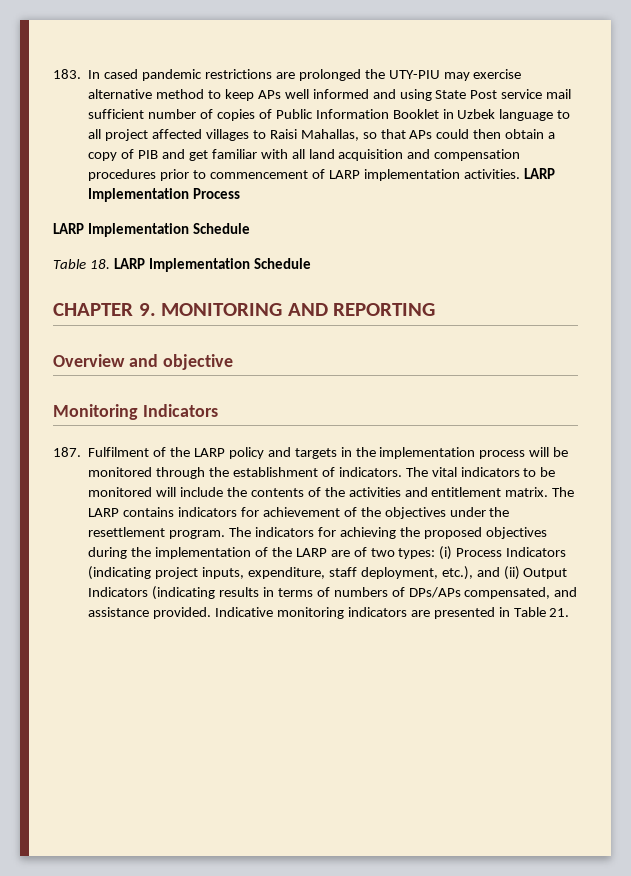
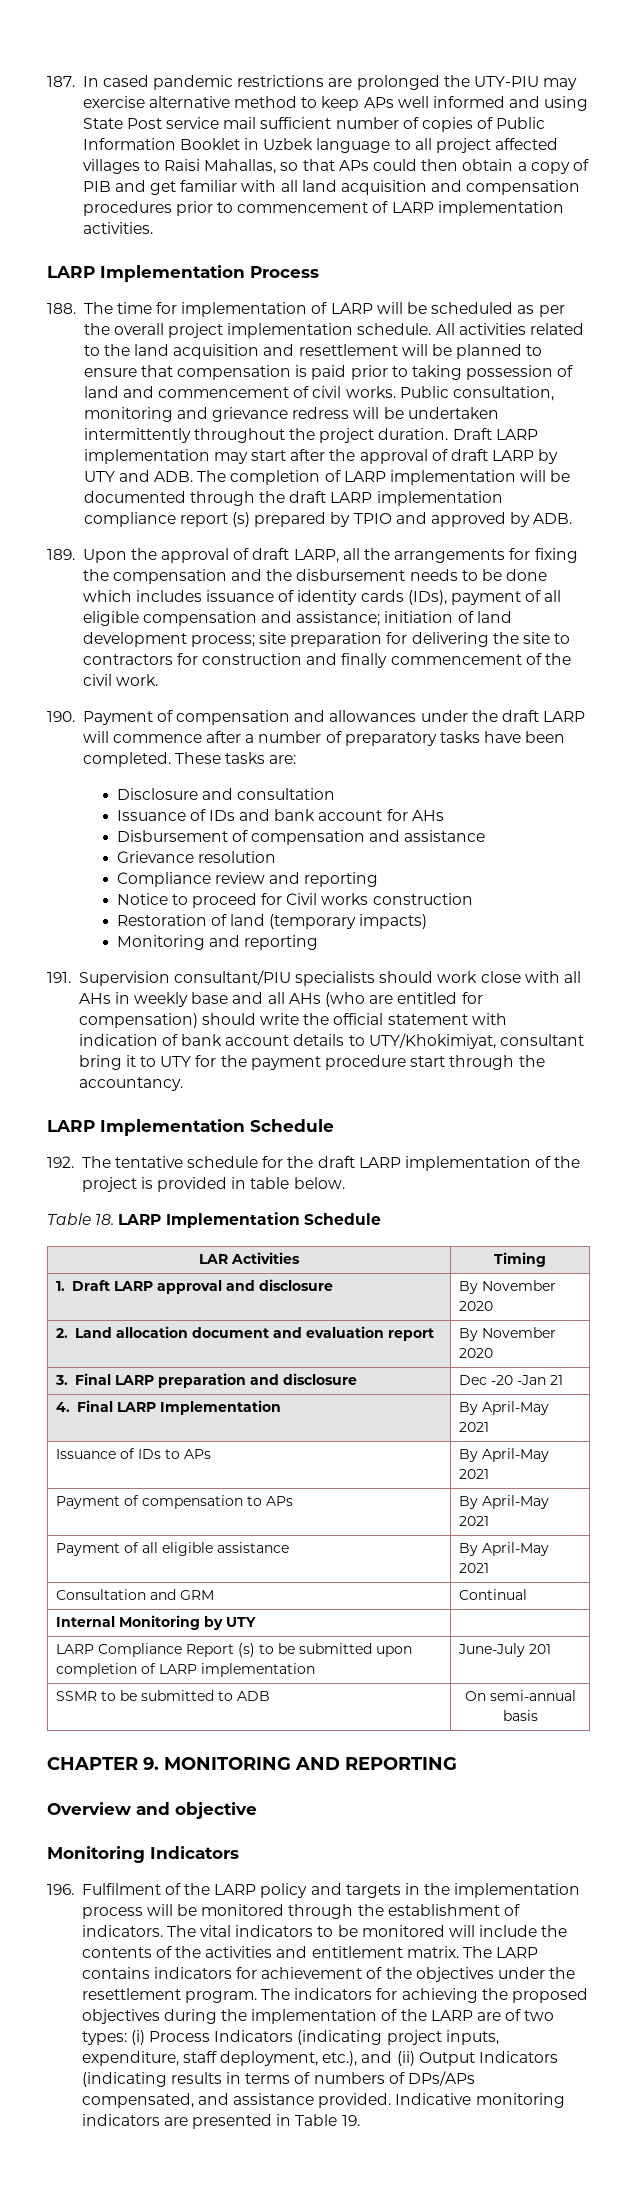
[53,69,81,79] 183. -> [47,76,75,87] 187.
(520, 174) none -> (153, 228) //
[53,223,250,237] LARP Implementation Schedule -> [47,302,565,317] [83,323,585,338] [83,344,543,359] [83,365,574,380] [83,386,555,401] [83,407,499,422] [83,428,538,443] [83,449,559,464] [83,470,571,485] [83,491,503,506] [83,512,573,527] [47,548,578,563] [82,569,548,584] [82,590,562,605] [82,611,512,626] [82,632,571,647] [82,653,572,668] [82,674,158,686] [47,710,586,725] [82,731,566,746] [82,752,297,767] [116,788,335,800] [116,809,444,821] [116,830,486,845] [116,851,276,863] [116,872,379,887] [116,893,473,908] [116,914,428,929] [116,935,318,950] [47,970,582,986] [78,992,483,1007] [78,1013,507,1028] [78,1033,585,1049] [78,1055,545,1070] [78,1077,183,1091] [47,1119,334,1136] [47,1156,581,1171] [81,1177,345,1192] 188. The time for implementation of LARP will be scheduled as per the overall project implementation schedule. All activities related to the land acquisition and resettlement will be planned to ensure that compensation is paid prior to taking possession of land and commencement of civil works. Public consultation, monitoring and grievance redress will be undertaken intermittently throughout the project duration. Draft LARP implementation may start after the approval of draft LARP by UTY and ADB. The completion of LARP implementation will be documented through the draft LARP implementation compliance report (s) prepared by TPIO and approved by ADB. // 189. Upon the approval of draft LARP, all the arrangements for fixing the compensation and the disbursement needs to be done which includes issuance of identity cards (IDs), payment of all eligible compensation and assistance; initiation of land development process; site preparation for delivering the site to contractors for construction and finally commencement of the civil work. // 190. Payment of compensation and allowances under the draft LARP will commence after a number of preparatory tasks have been completed. These tasks are: // Disclosure and consultation // Issuance of IDs and bank account for AHs // Disbursement of compensation and assistance // Grievance resolution // Compliance review and reporting // Notice to proceed for Civil works construction // Restoration of land (temporary impacts) // Monitoring and reporting // 191. Supervision consultant/PIU specialists should work close with all AHs in weekly base and all AHs (who are entitled for compensation) should write the official statement with indication of bank account details to UTY/Khokimiyat, consultant bring it to UTY for the payment procedure start through the accountancy. // LARP Implementation Schedule // 192. The tentative schedule for the draft LARP implementation of the project is provided in table below.
(311, 263) none -> [199,1252,300,1264] [494,1252,546,1267] [56,1279,334,1294] [459,1280,557,1294] [459,1301,494,1311] [56,1326,435,1341] [459,1327,557,1341] [459,1348,494,1358] [55,1373,358,1388] [459,1375,564,1385] [56,1400,282,1415] [459,1401,550,1415] [459,1422,490,1432] [56,1448,212,1459] [459,1448,550,1462] [459,1469,490,1479] [56,1495,294,1509] [459,1495,550,1509] [459,1516,490,1526] [56,1542,290,1556] [459,1542,550,1556] [459,1563,490,1573] [56,1589,215,1600] [459,1589,528,1600] [56,1615,257,1630] [56,1643,413,1657] [56,1663,316,1677] [458,1643,552,1657] [56,1690,271,1701] [464,1690,576,1701] [502,1710,538,1721] // LAR Activities | Timing // 1. Draft LARP approval and disclosure | By November 2020 // 2. Land allocation document and evaluation report | By November 2020 // 3. Final LARP preparation and disclosure | Dec -20 -Jan 21 // 4. Final LARP Implementation | By April-May 2021 // Issuance of IDs to APs | By April-May 2021 // Payment of compensation to APs | By April-May 2021 // Payment of all eligible assistance | By April-May 2021 // Consultation and GRM | Continual // Internal Monitoring by UTY | // LARP Compliance Report (s) to be submitted upon completion of LARP implementation | June-July 201 // SSMR to be submitted to ADB | On semi-annual basis
[53,447,81,457] 187. -> [47,1884,74,1895] 196.
[549,608,570,617] 21. -> [341,2115,360,2126] 19.

